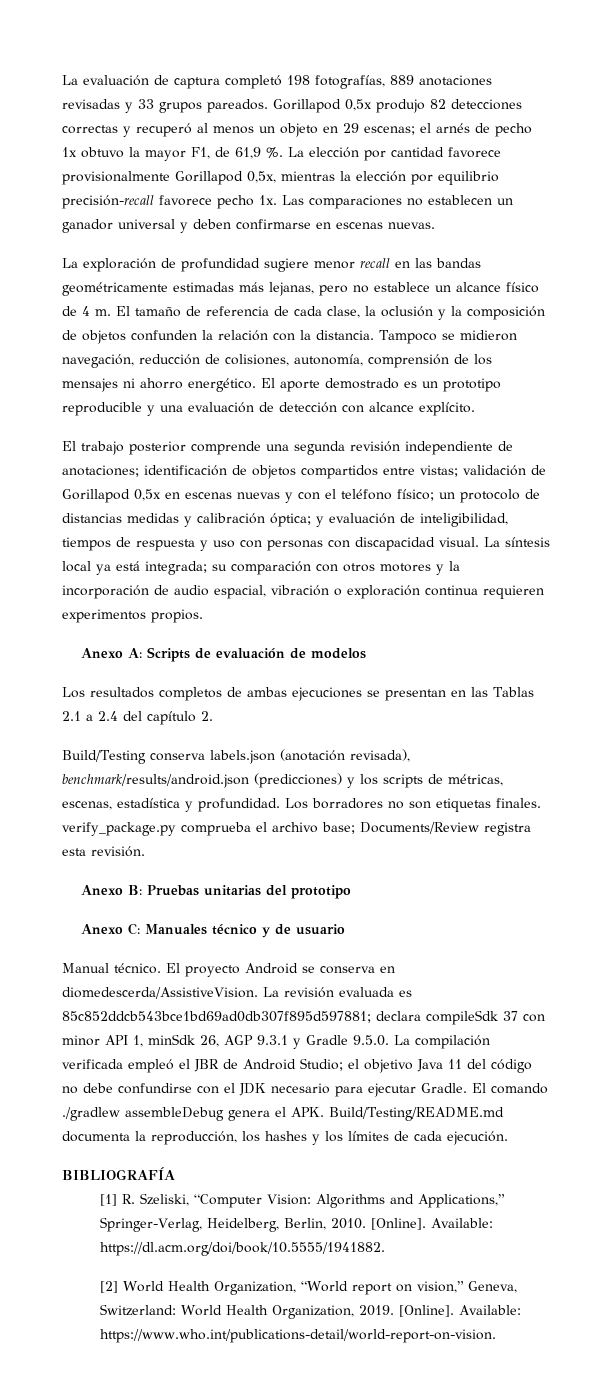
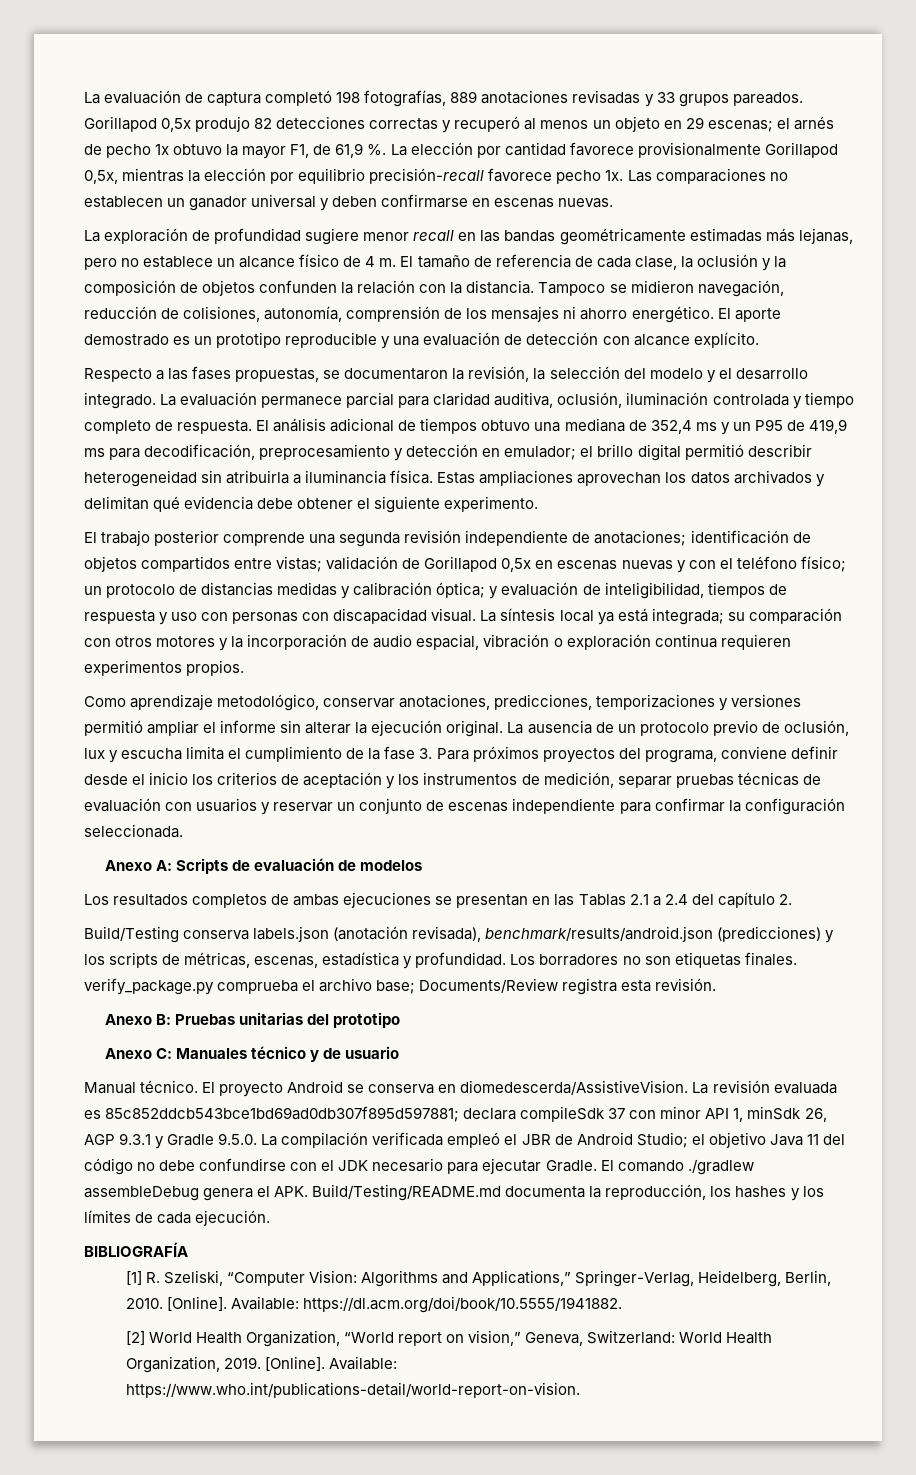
(475, 409) none -> [84,366,808,383] [84,392,854,409] [84,418,847,435] [84,444,812,461] [84,470,825,487] [84,496,539,513] // Respecto a las fases propuestas, se documentaron la revisión, la selección del modelo y el desarrollo integrado. La evaluación permanece parcial para claridad auditiva, oclusión, iluminación controlada y tiempo completo de respuesta. El análisis adicional de tiempos obtuvo una mediana de 352,4 ms y un P95 de 419,9 ms para decodificación, preprocesamiento y detección en emulador; el brillo digital permitió describir heterogeneidad sin atribuirla a iluminancia física. Estas ampliaciones aprovechan los datos archivados y delimitan qué evidencia debe obtener el siguiente experimento.
(203, 616) none -> [84,694,802,711] [84,720,849,737] [84,746,838,763] [84,772,821,789] [84,798,845,815] [84,824,183,838] // Como aprendizaje metodológico, conservar anotaciones, predicciones, temporizaciones y versiones permitió ampliar el informe sin alterar la ejecución original. La ausencia de un protocolo previo de oclusión, lux y escucha limita el cumplimiento de la fase 3. Para próximos proyectos del programa, conviene definir desde el inicio los criterios de aceptación y los instrumentos de medición, separar pruebas técnicas de evaluación con usuarios y reservar un conjunto de escenas independiente para confirmar la configuración seleccionada.

